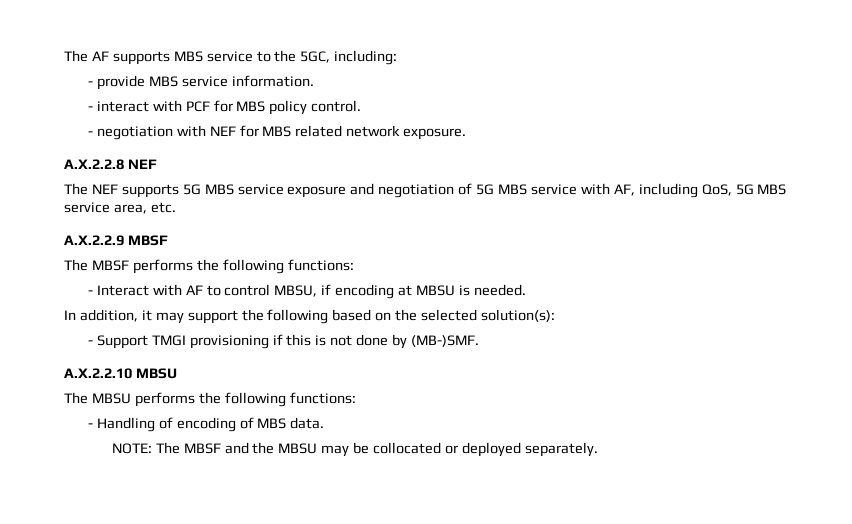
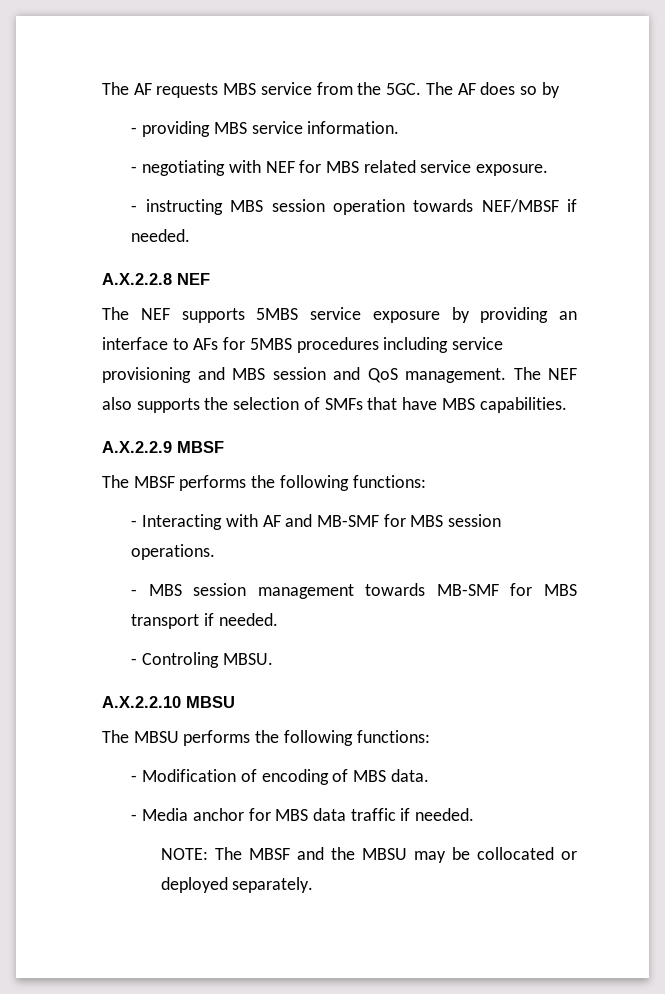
[64,50,398,65] [87,75,145,90] The AF supports MBS service to the 5GC, including: // - provide -> [102,82,560,98] [131,121,211,137] The AF requests MBS service from the 5GC. The AF does so by // - providing
[96,100,362,115] [87,126,173,140] interact with PCF for MBS policy control. // - negotiation -> [142,160,226,176] negotiating
[346,125,401,137] network -> [420,160,472,173] service
(467, 134) none -> [131,199,577,215] [131,229,191,242] // - instructing MBS session operation towards NEF/MBSF if needed.
[182,183,787,198] [64,202,176,214] 5G MBS service exposure and negotiation of 5G MBS service with AF, including QoS, 5G MBS service area, etc. -> [256,307,577,323] [102,337,504,353] [102,367,577,383] [102,397,567,413] 5MBS service exposure by providing an interface to AFs for 5MBS procedures including service provisioning and MBS session and QoS management. The NEF also supports the selection of SMFs that have MBS capabilities.
[96,285,149,296] Interact -> [142,514,223,530] Interacting
[206,284,526,299] [64,309,556,324] [87,334,480,349] to control MBSU, if encoding at MBSU is needed. // In addition, it may support the following based on the selected solution(s): // - Support TMGI provisioning if this is not done by (MB-)SMF. -> [285,514,502,527] [131,544,216,560] [131,583,577,599] [131,613,278,629] [131,652,273,668] and MB-SMF for MBS session operations. // - MBS session management towards MB-SMF for MBS transport if needed. // - Controling MBSU.
[96,417,155,432] Handling -> [142,769,237,782] Modification
(325, 423) none -> [131,808,475,821] // - Media anchor for MBS data traffic if needed.

